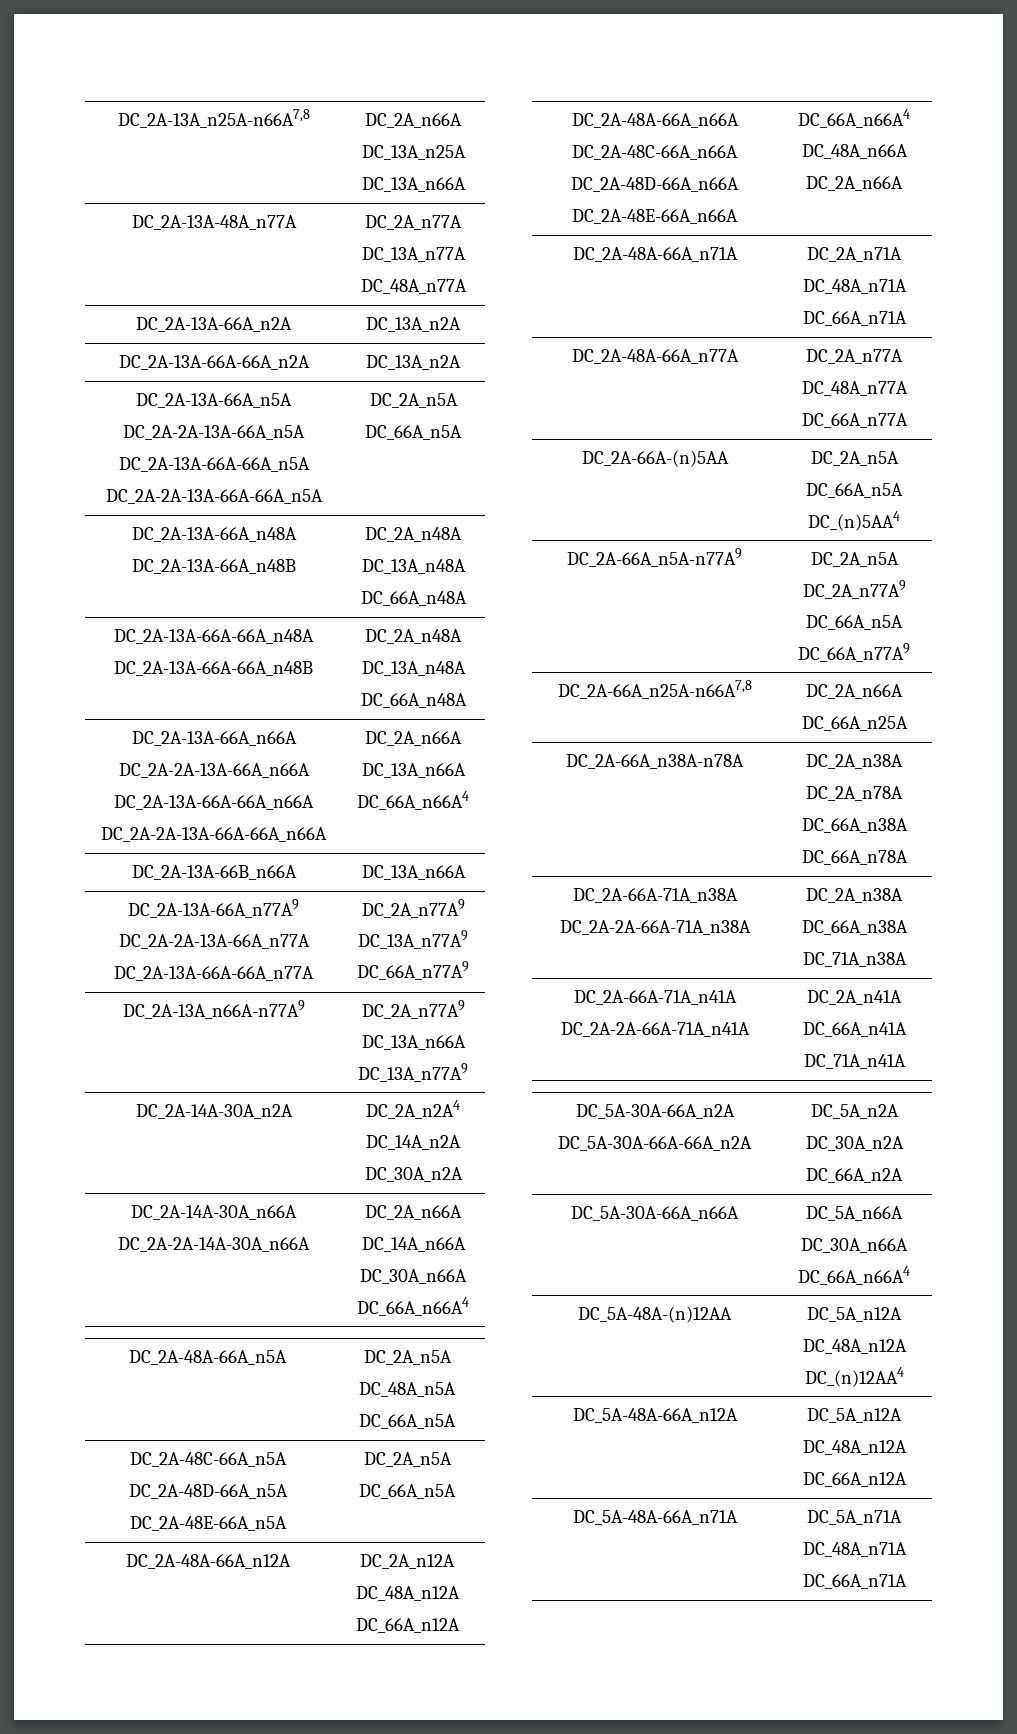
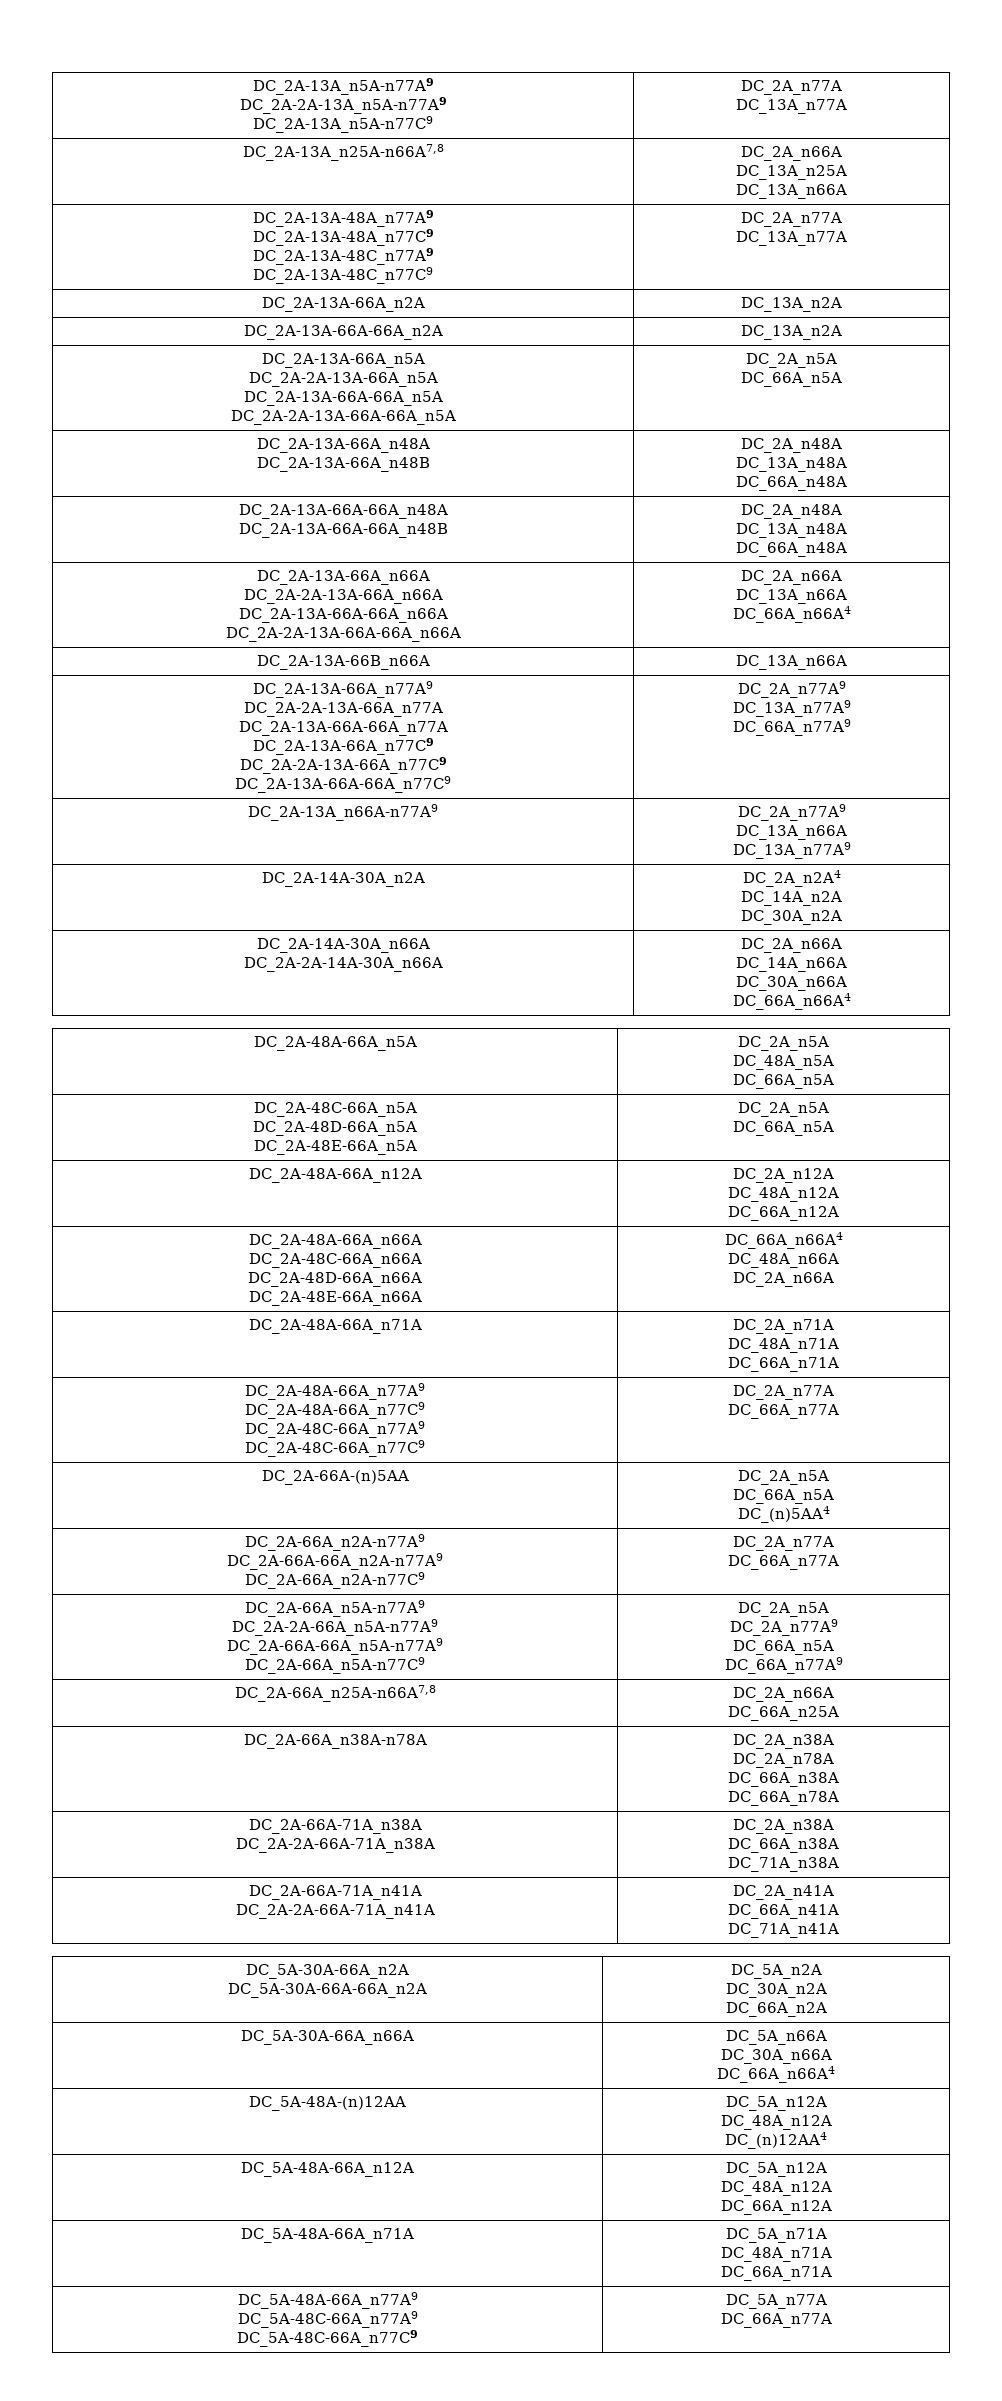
(117, 118) none -> [252,78,434,95] [239,97,447,114] [253,116,433,133] [741,80,842,95] [736,99,847,114] DC_2A-13A_n5A-n77A9 // DC_2A-2A-13A_n5A-n77A9 // DC_2A-13A_n5A-n77C9 | DC_2A_n77A // DC_13A_n77A //
[131,215,297,230] [365,215,462,230] [361,247,466,262] [360,279,467,294] DC_2A-13A-48A_n77A | DC_2A_n77A // DC_13A_n77A // DC_48A_n77A -> [252,210,434,227] [252,229,434,246] [252,248,434,265] [253,267,433,284] [741,212,842,227] [736,231,847,246] DC_2A-13A-48A_n77A9 // DC_2A-13A-48A_n77C9 // DC_2A-13A-48C_n77A9 // DC_2A-13A-48C_n77C9 | DC_2A_n77A // DC_13A_n77A
(314, 973) none -> [252,738,434,755] [239,757,447,774] [235,776,451,793] // DC_2A-13A-66A_n77C9 // DC_2A-2A-13A-66A_n77C9 // DC_2A-13A-66A-66A_n77C9
[571,349,739,364] [806,349,903,364] [801,381,908,396] DC_2A-48A-66A_n77A | DC_2A_n77A // DC_48A_n77A -> [245,1383,425,1400] [245,1402,425,1419] [245,1421,425,1438] [245,1440,425,1457] [733,1385,834,1400] DC_2A-48A-66A_n77A9 // DC_2A-48A-66A_n77C9 // DC_2A-48C-66A_n77A9 // DC_2A-48C-66A_n77C9 | DC_2A_n77A
[567,548,742,567] DC_2A-66A_n5A-n77A9 -> [245,1534,425,1551] [227,1553,443,1570] [245,1572,425,1589] [733,1536,834,1551] [728,1555,839,1570] [245,1600,425,1617] [232,1619,438,1636] [227,1638,443,1655] [245,1657,425,1674] DC_2A-66A_n2A-n77A9 // DC_2A-66A-66A_n2A-n77A9 // DC_2A-66A_n2A-n77C9 | DC_2A_n77A // DC_66A_n77A // DC_2A-66A_n5A-n77A9 // DC_2A-2A-66A_n5A-n77A9 // DC_2A-66A-66A_n5A-n77A9 // DC_2A-66A_n5A-n77C9
(907, 1581) none -> [237,2292,418,2309] [237,2311,418,2328] [237,2330,418,2347] [725,2294,827,2309] [720,2313,832,2328] // DC_5A-48A-66A_n77A9 // DC_5A-48C-66A_n77A9 // DC_5A-48C-66A_n77C9 | DC_5A_n77A // DC_66A_n77A

